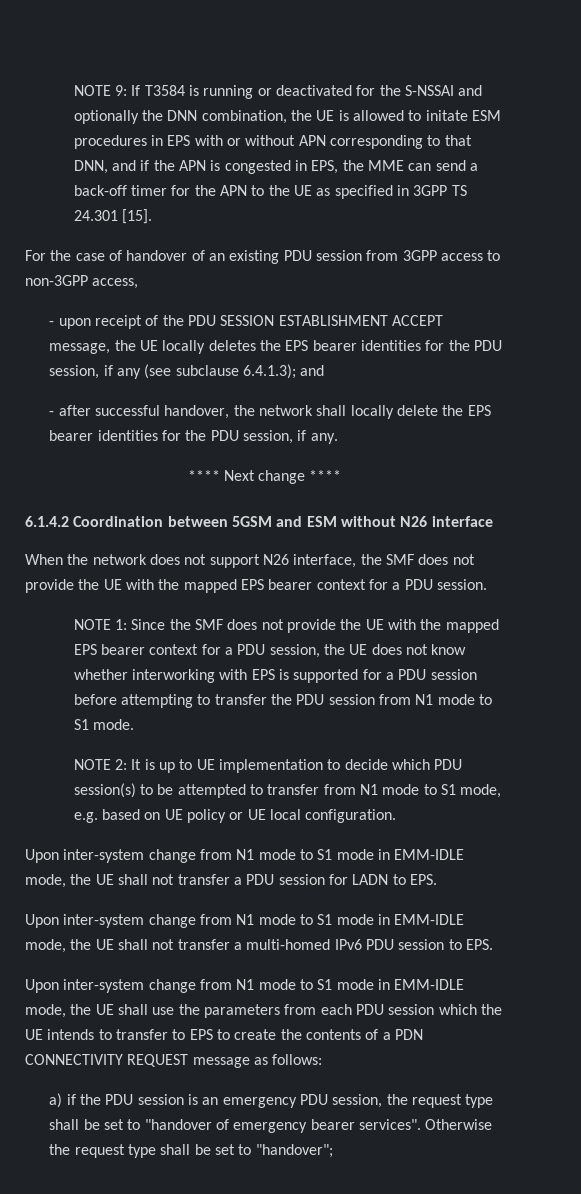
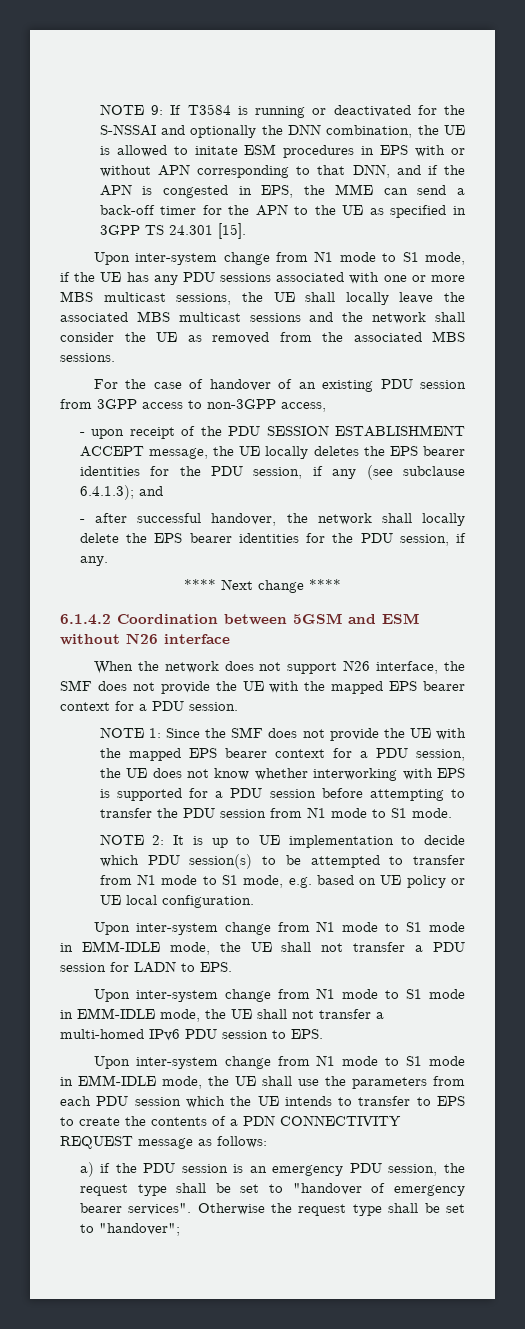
(153, 216) none -> [93,251,465,265] [60,272,466,285] [60,291,465,305] [60,311,465,324] [60,331,465,344] [60,353,115,362] // Upon inter-system change from N1 mode to S1 mode, if the UE has any PDU sessions associated with one or more MBS multicast sessions, the UE shall locally leave the associated MBS multicast sessions and the network shall consider the UE as removed from the associated MBS sessions.

